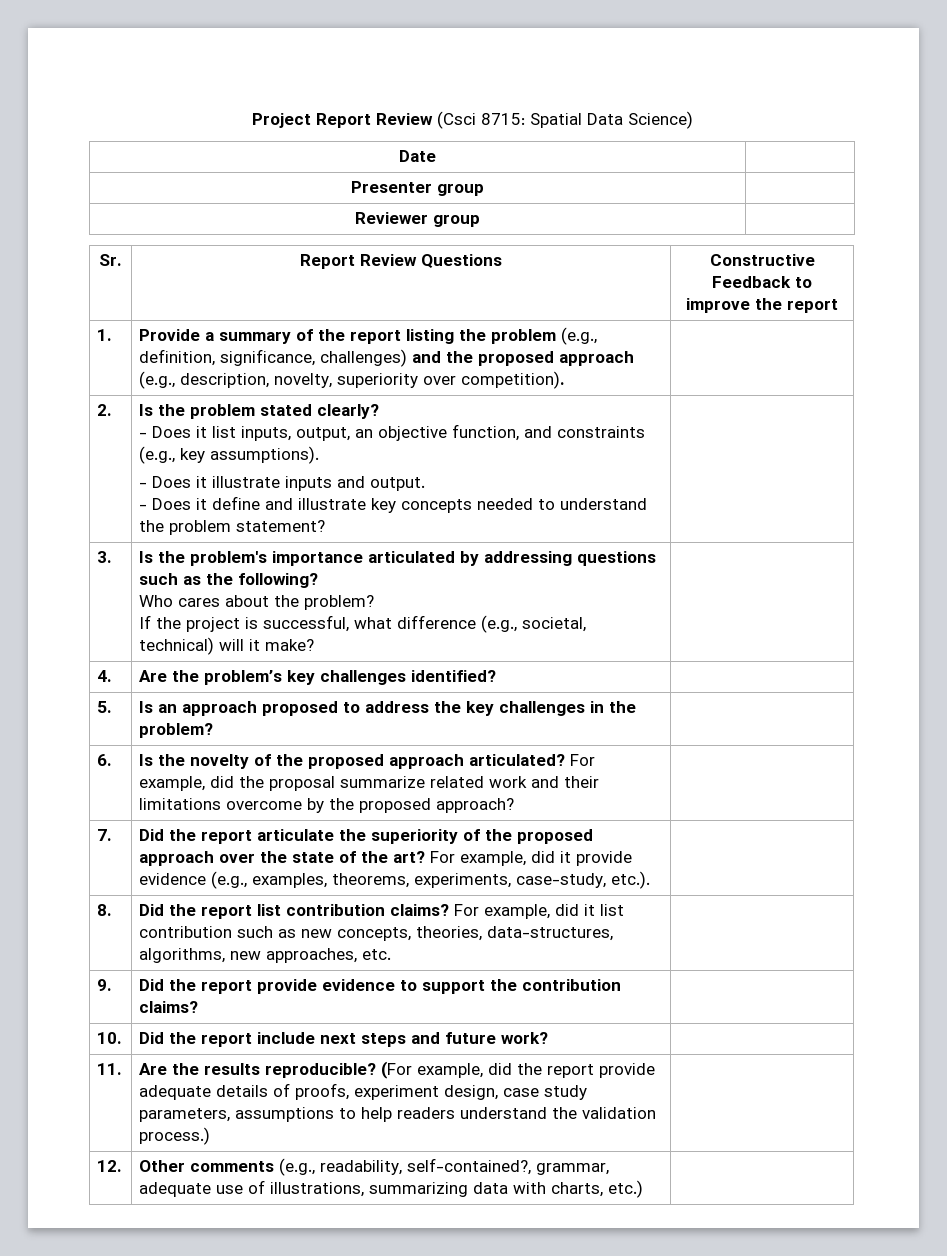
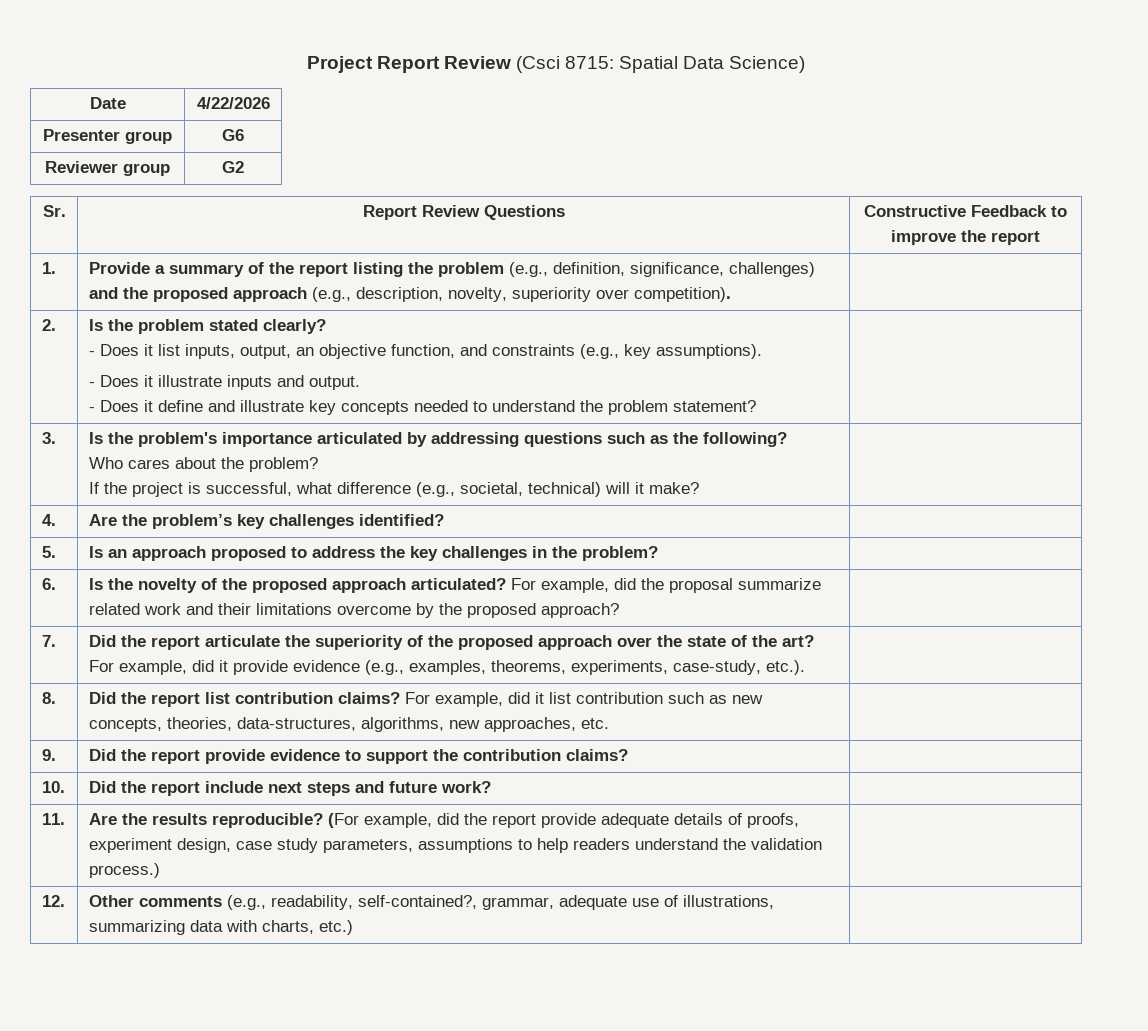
(436, 156) none -> [196,97,270,109] 4/22/2026
(484, 189) none -> [222,129,245,141] G6
(480, 220) none -> [222,161,245,173] G2

